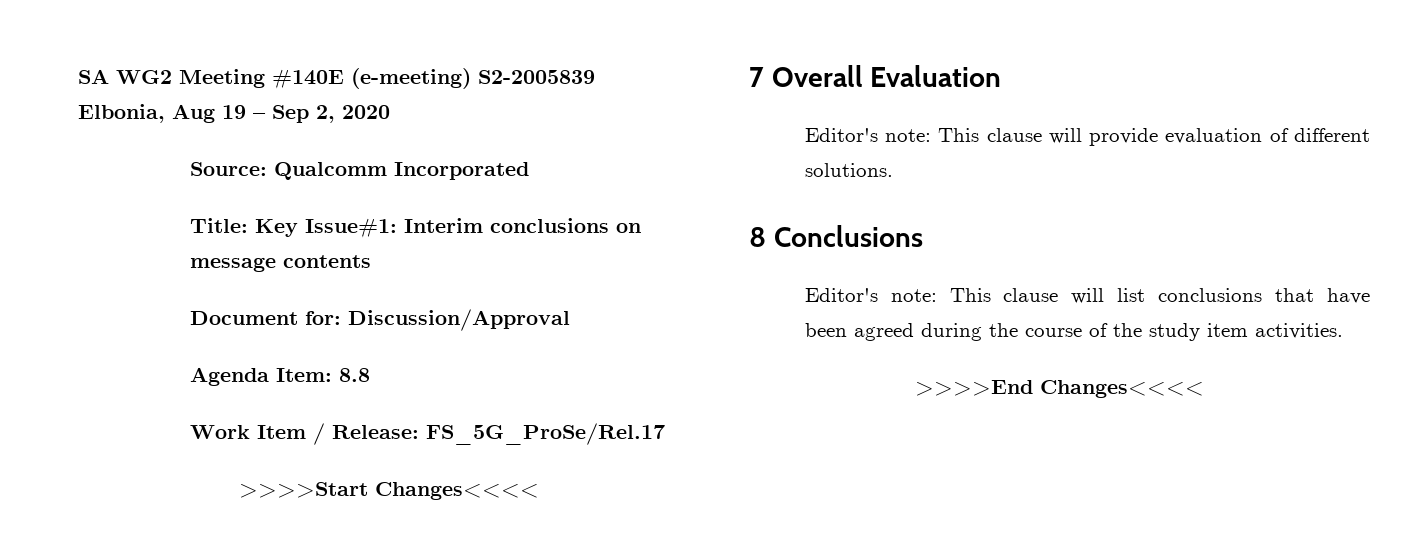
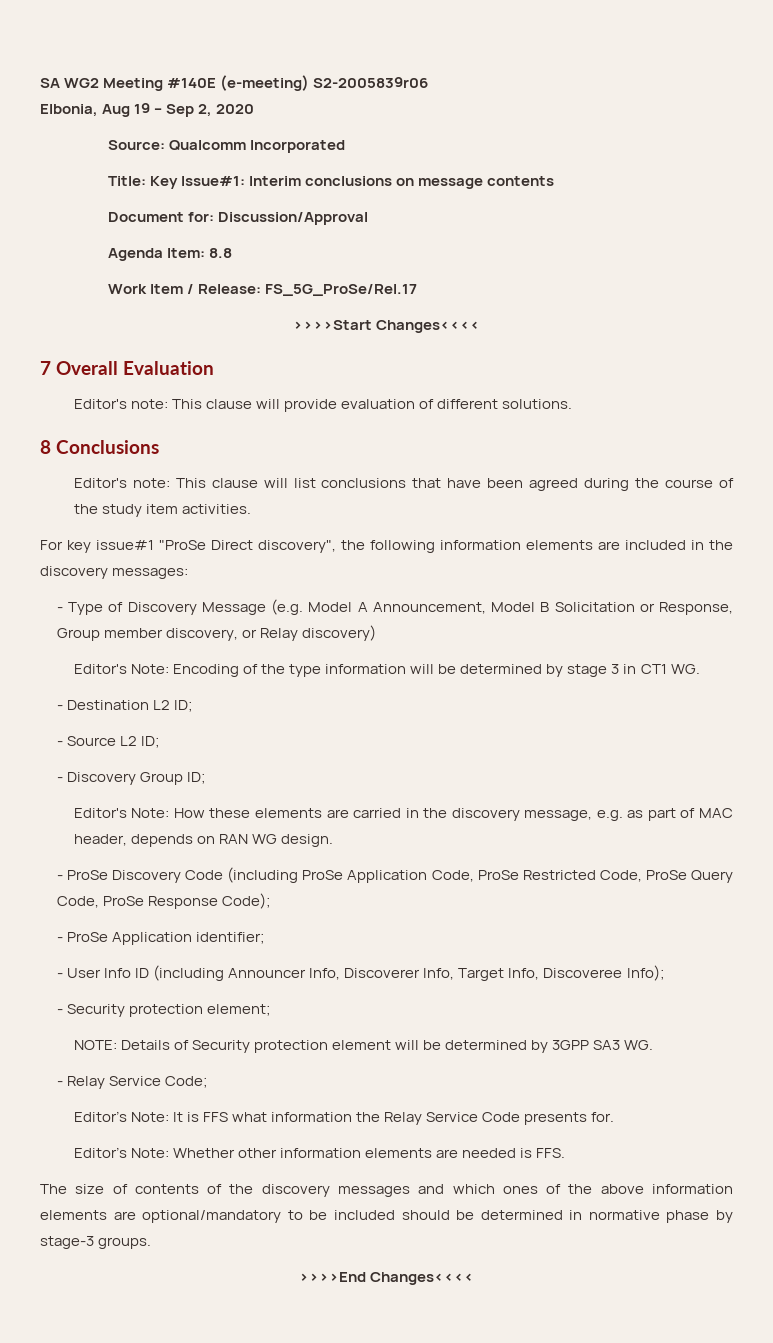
[478,70,595,84] S2-2005839 -> [313,77,429,88] S2-2005839r06
(1343, 331) none -> [40,540,733,553] [40,566,189,579] [56,599,733,615] [56,625,377,641] [73,664,700,677] [56,700,194,712] [56,736,161,748] [56,772,207,785] [73,808,733,821] [73,834,334,847] [56,867,733,883] [56,893,272,909] [56,932,266,945] [56,965,665,981] [56,1004,272,1017] [73,1040,654,1053] [56,1076,209,1089] [73,1111,615,1125] [73,1147,566,1158] [40,1184,734,1197] [40,1210,733,1223] [40,1236,152,1249] // For key issue#1 "ProSe Direct discovery", the following information elements are included in the discovery messages: // - Type of Discovery Message (e.g. Model A Announcement, Model B Solicitation or Response, Group member discovery, or Relay discovery) // Editor's Note: Encoding of the type information will be determined by stage 3 in CT1 WG. // - Destination L2 ID; // - Source L2 ID; // - Discovery Group ID; // Editor's Note: How these elements are carried in the discovery message, e.g. as part of MAC header, depends on RAN WG design. // - ProSe Discovery Code (including ProSe Application Code, ProSe Restricted Code, ProSe Query Code, ProSe Response Code); // - ProSe Application identifier; // - User Info ID (including Announcer Info, Discoverer Info, Target Info, Discoveree Info); // - Security protection element; // NOTE: Details of Security protection element will be determined by 3GPP SA3 WG. // - Relay Service Code; // Editor’s Note: It is FFS what information the Relay Service Code presents for. // Editor’s Note: Whether other information elements are needed is FFS. // The size of contents of the discovery messages and which ones of the above information elements are optional/mandatory to be included should be determined in normative phase by stage-3 groups.

